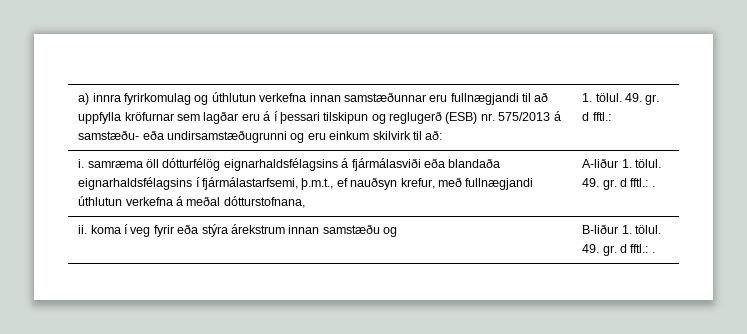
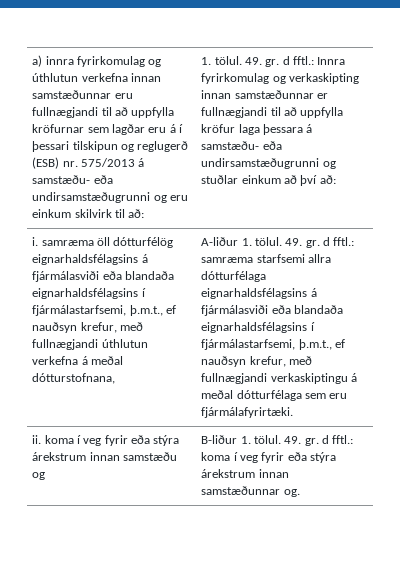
(611, 116) none -> [317,57,346,65] [201,73,359,84] [201,90,328,99] [201,107,344,118] [201,124,313,135] [201,141,282,150] [201,158,336,169] [201,175,336,186] Innra fyrirkomulag og verkaskipting innan samstæðunnar er fullnægjandi til að uppfylla kröfur laga þessara á samstæðu- eða undirsamstæðugrunni og stuðlar einkum að því að:
[651,186,655,187] . -> [201,254,331,263] [201,271,267,282] [201,288,317,299] [201,305,343,316] [201,322,315,333] [201,339,345,350] [201,356,312,367] [201,373,357,384] [201,390,348,401] [201,407,294,418] samræma starfsemi allra dótturfélaga eignarhaldsfélagsins á fjármálasviði eða blandaða eignarhaldsfélagsins í fjármálastarfsemi, þ.m.t., ef nauðsyn krefur, með fullnægjandi verkaskiptingu á meðal dótturfélaga sem eru fjármálafyrirtæki.
[651,252,655,253] . -> [201,452,337,463] [201,469,289,478] [201,486,300,497] koma í veg fyrir eða stýra árekstrum innan samstæðunnar og.

